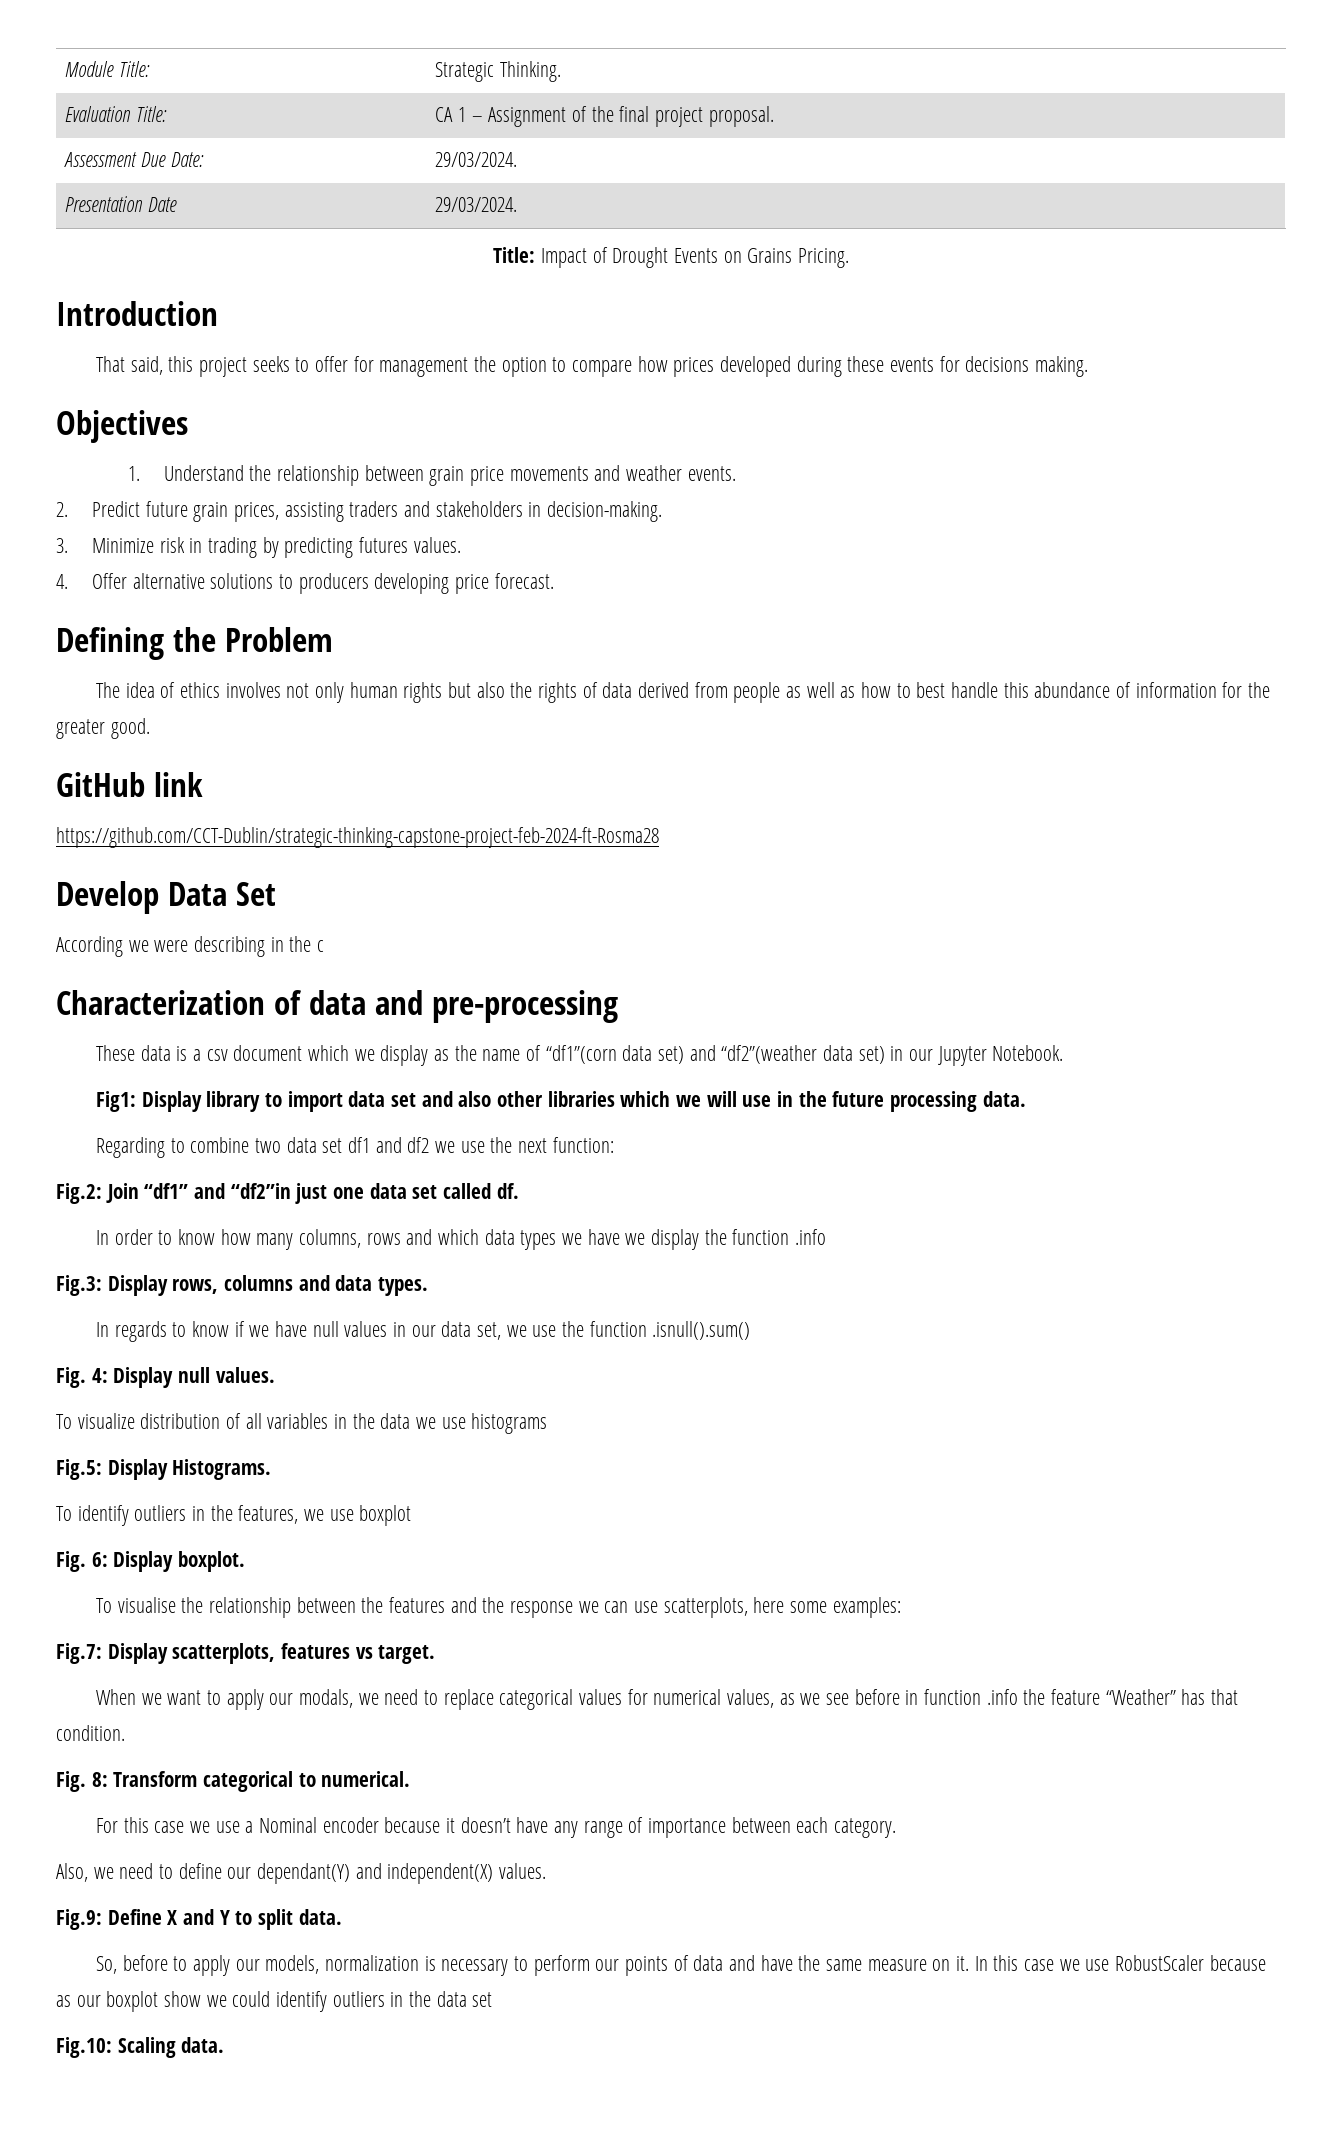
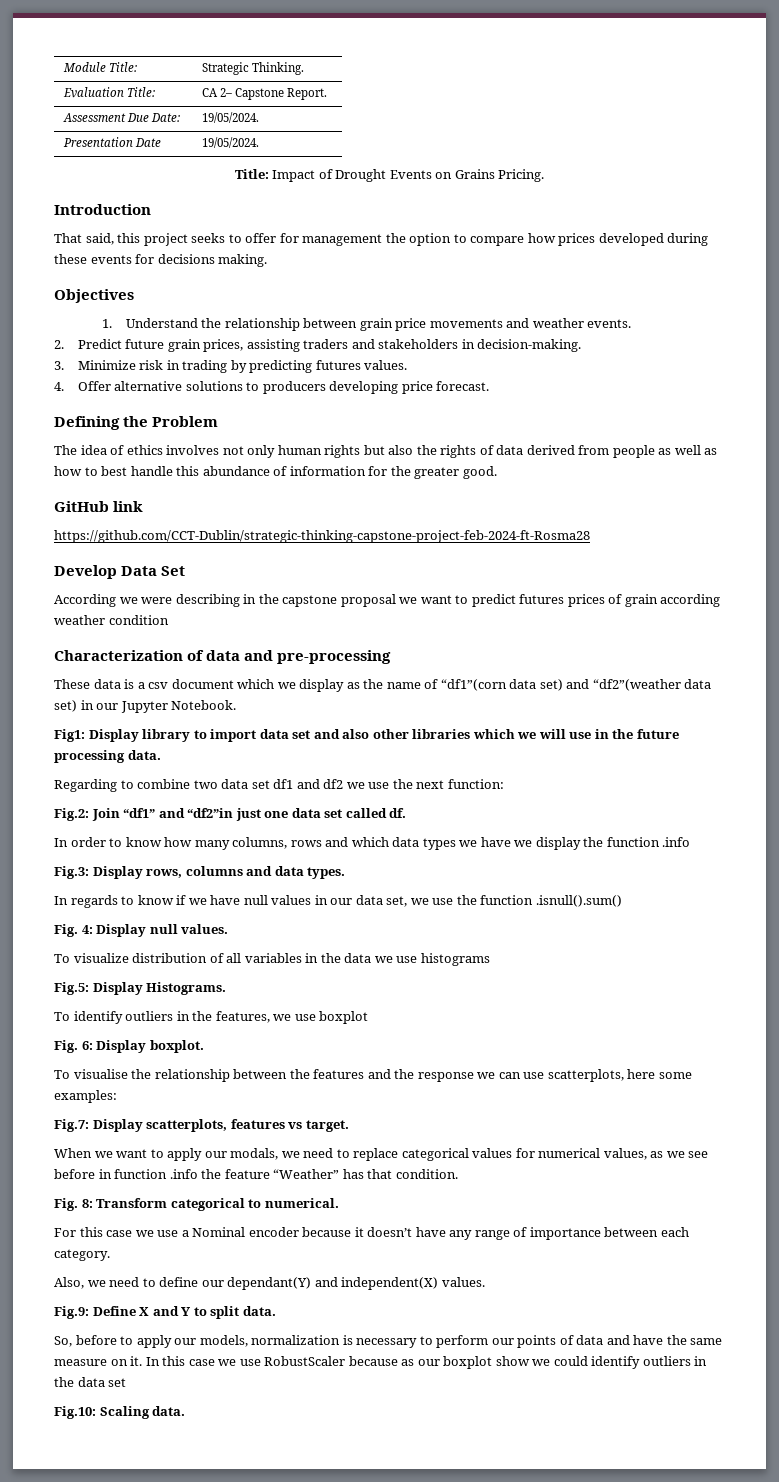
[457,106,774,127] 1 – Assignment of the final project proposal. -> [219,88,328,100] 2– Capstone Report.
[435,152,518,167] 29/03/2024. -> [201,112,259,123] 19/05/2024.
[435,197,518,212] 29/03/2024. -> [201,137,259,148] 19/05/2024.
[317,940,325,952] c -> [282,594,721,607] [54,615,169,625] capstone proposal we want to predict futures prices of grain according weather condition

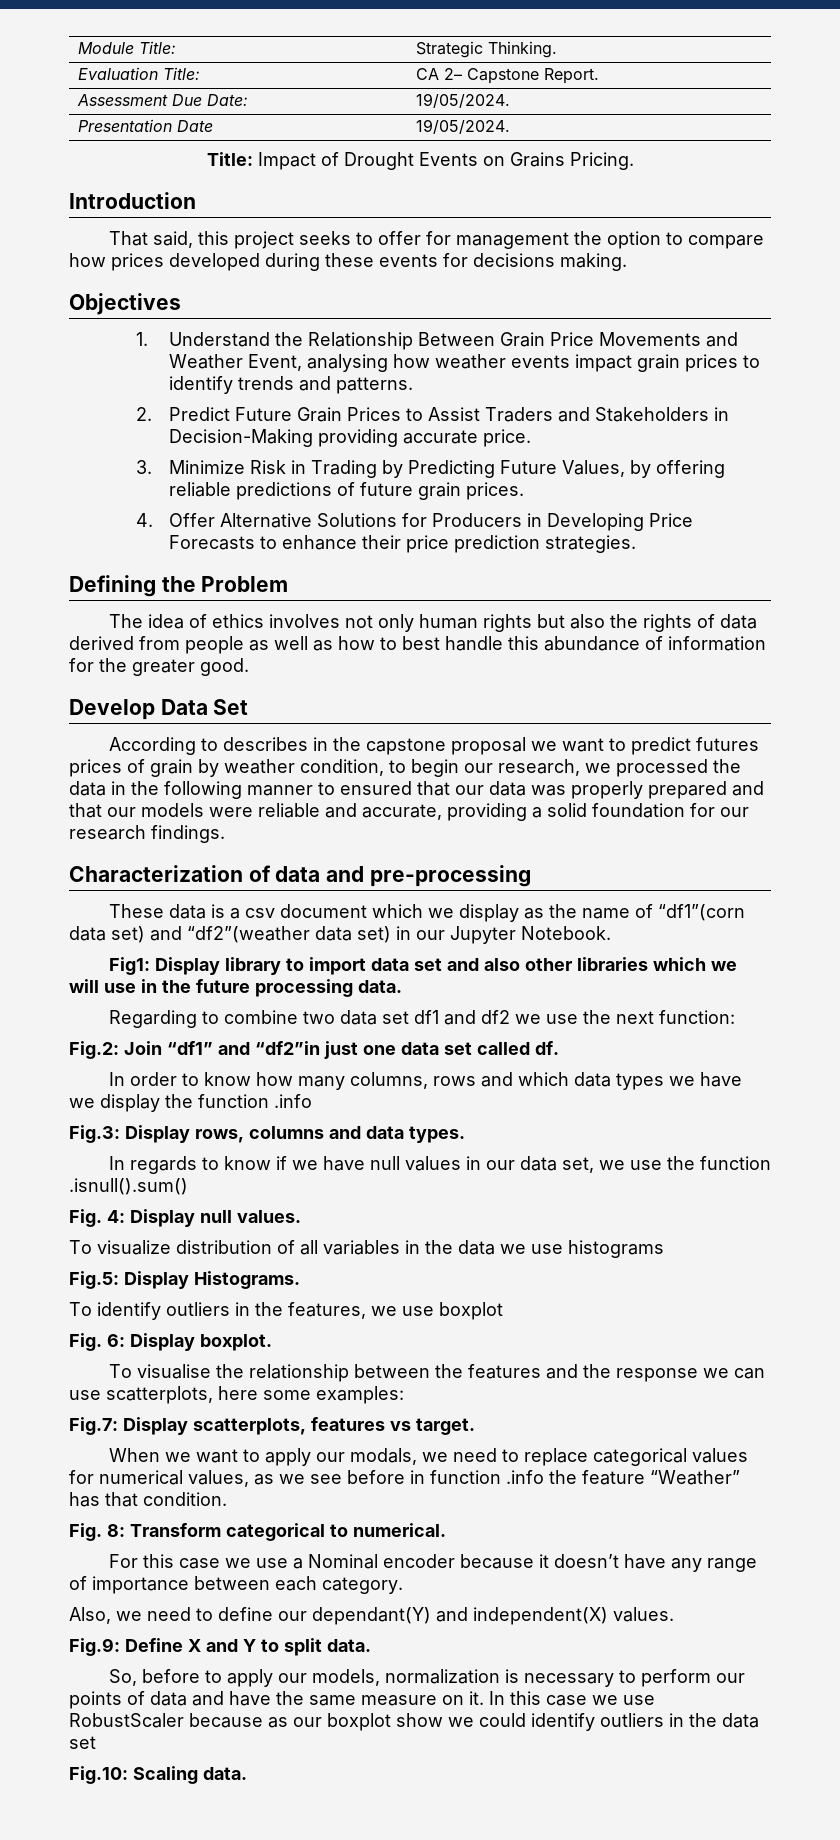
[224,318,632,331] [54,339,582,352] [54,360,408,373] [54,381,490,394] relationship between grain price movements and weather events. // 2. Predict future grain prices, assisting traders and stakeholders in decision-making. // 3. Minimize risk in trading by predicting futures values. // 4. Offer alternative solutions to producers developing price forecast. -> [308,332,739,350] [169,354,761,372] [169,376,414,394] [135,407,730,422] [169,429,532,447] [135,460,726,478] [169,482,525,500] [135,513,694,531] [169,535,637,553] Relationship Between Grain Price Movements and Weather Event, analysing how weather events impact grain prices to identify trends and patterns. // 2. Predict Future Grain Prices to Assist Traders and Stakeholders in Decision-Making providing accurate price. // 3. Minimize Risk in Trading by Predicting Future Values, by offering reliable predictions of future grain prices. // 4. Offer Alternative Solutions for Producers in Developing Price Forecasts to enhance their price prediction strategies.
[54,501,144,512] [54,530,590,543] // GitHub link // https://github.com/CCT-Dublin/strategic-thinking-capstone-project-feb-2024-ft-Rosma28 -> (249, 667) none
[119,594,240,607] we were describing -> [200,737,308,751] to describes
[660,594,721,607] [54,615,169,625] according weather condition -> [198,759,741,777] [69,781,764,799] [69,803,749,821] [69,825,225,843] by weather condition, to begin our research, we processed the data in the following manner to ensured that our data was properly prepared and that our models were reliable and accurate, providing a solid foundation for our research findings.

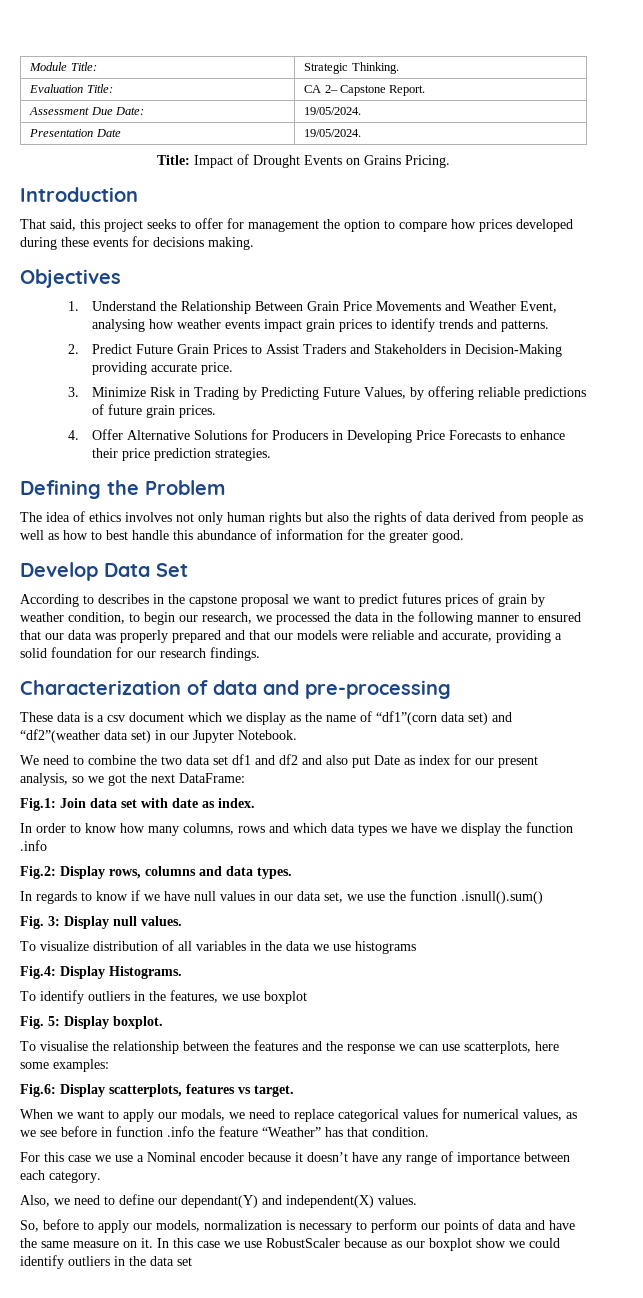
[108,957,737,975] [69,979,402,997] [108,1010,197,1028] Fig1: Display library to import data set and also other libraries which we will use in the future processing data. // Regarding -> [20,755,69,765] We need
(298, 1017) none -> [140,755,157,765] the
[514,1010,735,1024] [69,1041,559,1059] we use the next function: // Fig.2: Join “df1” and “df2”in just one data set called df. -> [302,754,538,768] [20,773,245,786] [20,798,255,811] and also put Date as index for our present analysis, so we got the next DataFrame: // Fig.1: Join data set with date as index.
[69,1125,120,1143] Fig.3: -> [20,866,56,879] Fig.2:
[107,1210,125,1223] 4: -> [48,916,60,926] 3:
[69,1271,119,1289] Fig.5: -> [20,966,56,979] Fig.4:
[107,1334,125,1347] 6: -> [48,1016,60,1026] 5:
[69,1417,118,1435] Fig.7: -> [20,1084,56,1097] Fig.6:
[69,1523,446,1541] // Fig. 8: Transform categorical to numerical. -> (429, 1132) none
[69,1638,371,1656] // Fig.9: Define X and Y to split data. -> (417, 1200) none
[69,1766,247,1784] // Fig.10: Scaling data. -> (192, 1261) none

